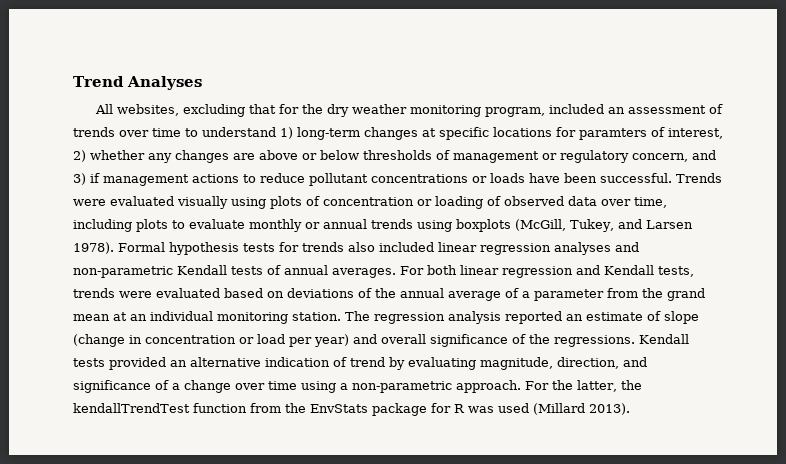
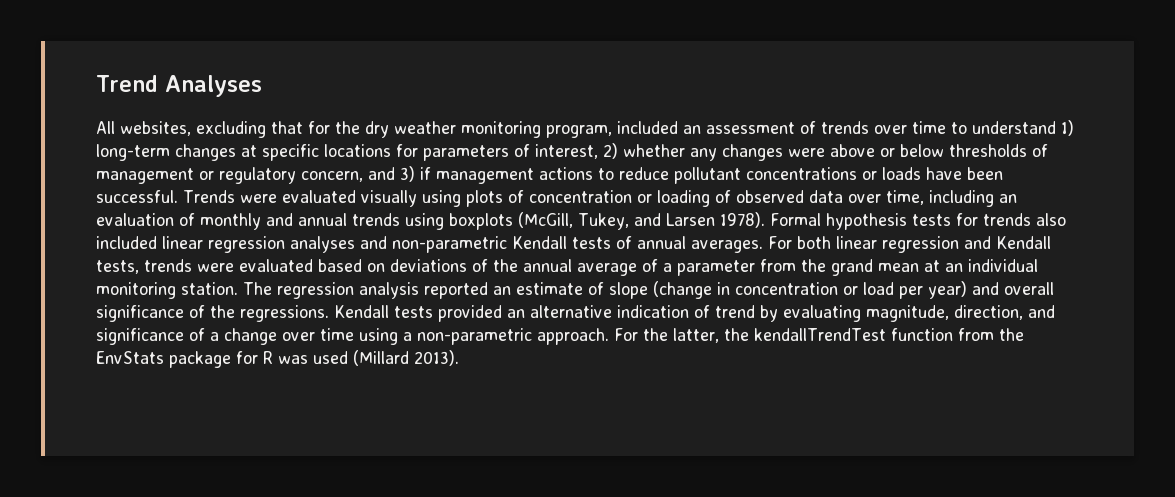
[579,128,647,140] paramters -> [423,145,509,161] parameters
[233,153,255,160] are -> [788,148,825,157] were
[136,219,320,232] plots to evaluate monthly or -> [998,194,1017,203] [96,213,293,230] an evaluation of monthly and

